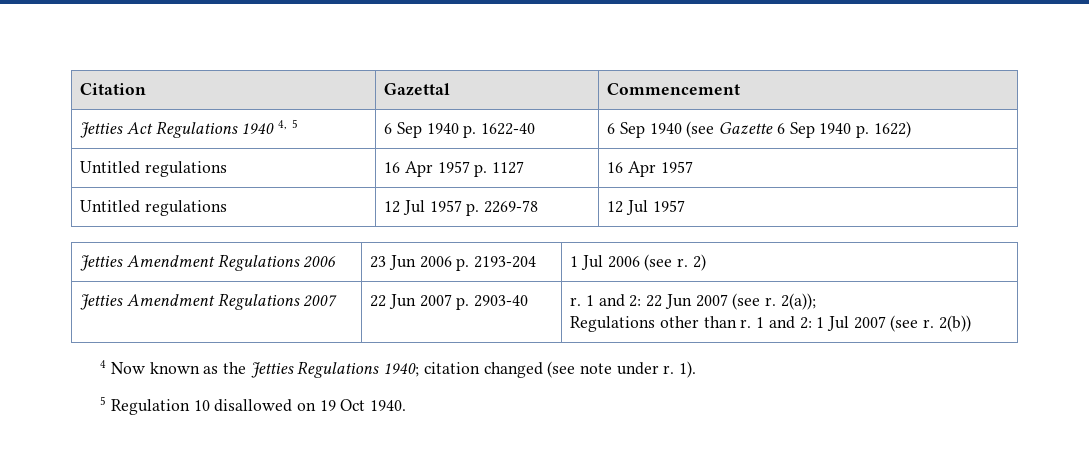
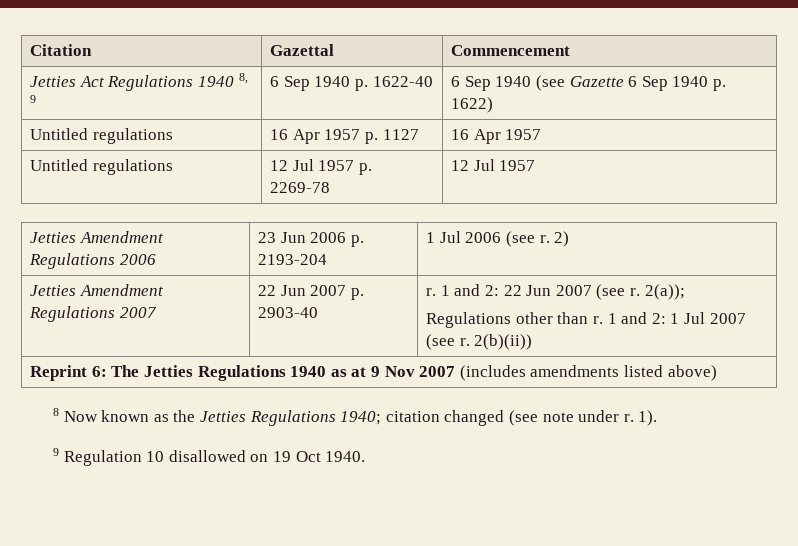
[278,119,298,130] 4, 5 -> [238,73,248,84] [30,95,37,103] 8, 9
[938,315,971,332] [100,360,107,368] 2(b)) // 4 -> [474,334,533,350] [30,365,717,381] [53,408,60,416] 2(b)(ii)) // Reprint 6: The Jetties Regulations 1940 as at 9 Nov 2007 (includes amendments listed above) // 8
[100,396,107,405] 5 -> [53,448,60,456] 9

